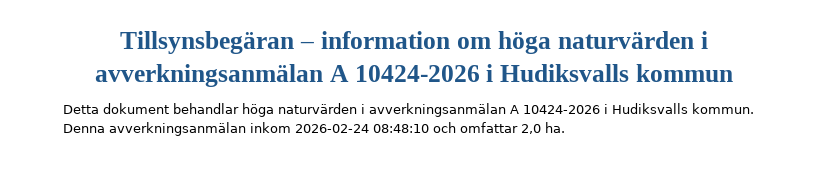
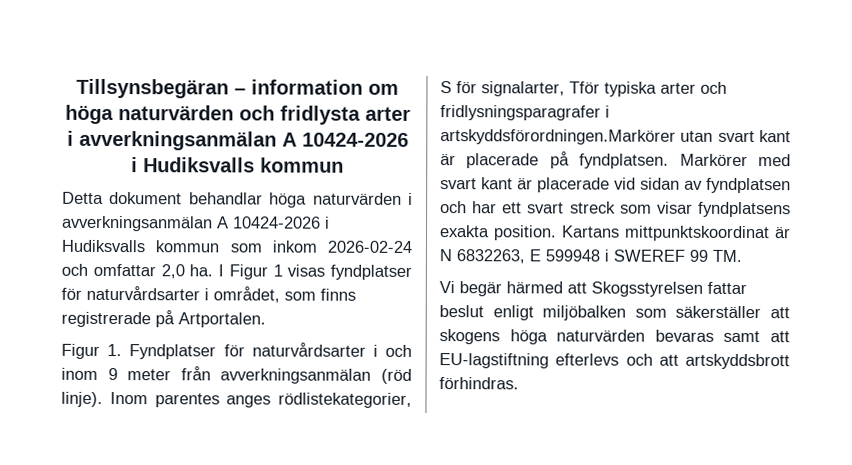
(694, 40) none -> [238,105,411,125] och fridlysta arter
[692,103,754,114] [63,122,246,136] kommun. Denna avverkningsanmälan -> [155,240,262,253] kommun som
[373,124,429,133] 08:48:10 -> (412, 246) none
(565, 127) none -> [218,264,412,280] [61,285,356,303] [61,310,266,328] [61,342,412,360] [61,366,412,384] [61,391,412,408] [440,81,727,97] [440,105,610,121] [440,129,791,145] [440,151,791,169] [440,177,791,194] [440,201,791,218] [439,225,791,242] [439,249,742,264] [439,281,747,297] [439,305,790,321] [439,329,790,345] [439,353,790,370] [439,377,519,390] I Figur 1 visas fyndplatser för naturvårdsarter i området, som finns registrerade på Artportalen. // Figur 1. Fyndplatser för naturvårdsarter i och inom 9 meter från avverkningsanmälan (röd linje). Inom parentes anges rödlistekategorier, S för signalarter, Tför typiska arter och fridlysningsparagrafer i artskyddsförordningen.Markörer utan svart kant är placerade på fyndplatsen. Markörer med svart kant är placerade vid sidan av fyndplatsen och har ett svart streck som visar fyndplatsens exakta position. Kartans mittpunktskoordinat är N 6832263, E 599948 i SWEREF 99 TM. // Vi begär härmed att Skogsstyrelsen fattar beslut enligt miljöbalken som säkerställer att skogens höga naturvärden bevaras samt att EU-lagstiftning efterlevs och att artskyddsbrott förhindras.

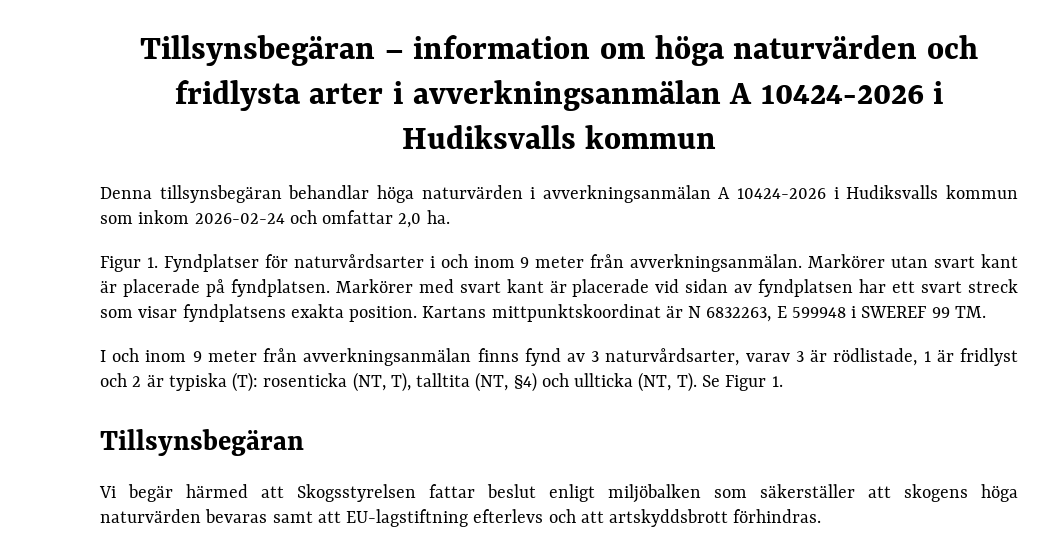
[62,191,183,205] Detta dokument -> [100,185,282,203] Denna tillsynsbegäran
[218,264,412,280] [61,285,356,303] [61,310,266,328] I Figur 1 visas fyndplatser för naturvårdsarter i området, som finns registrerade på Artportalen. -> (450, 217) none
[220,368,412,384] [61,391,412,408] [440,81,727,97] [440,105,610,121] [440,129,676,145] avverkningsanmälan (röd linje). Inom parentes anges rödlistekategorier, S för signalarter, Tför typiska arter och fridlysningsparagrafer i artskyddsförordningen.Markörer -> [630,254,886,272] avverkningsanmälan. Markörer
[440,201,467,214] och -> (854, 288) none
(742, 255) none -> [100,348,1018,366] [100,372,783,392] [100,429,304,456] // I och inom 9 meter från avverkningsanmälan finns fynd av 3 naturvårdsarter, varav 3 är rödlistade, 1 är fridlyst och 2 är typiska (T): rosenticka (NT, T), talltita (NT, §4) och ullticka (NT, T). Se Figur 1. // Tillsynsbegäran

